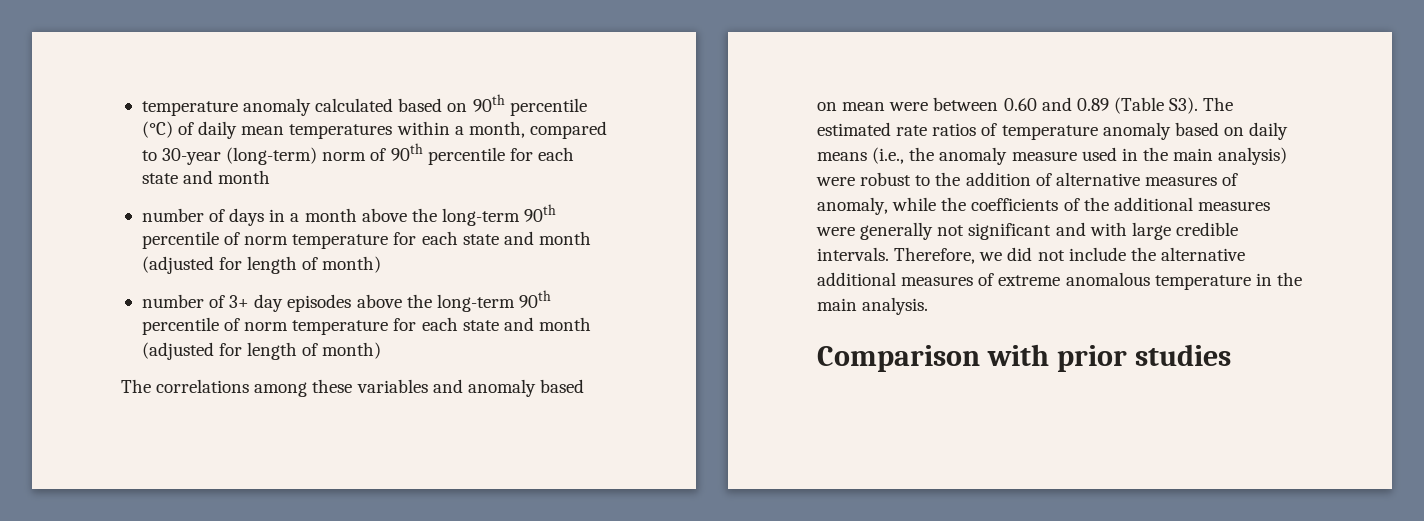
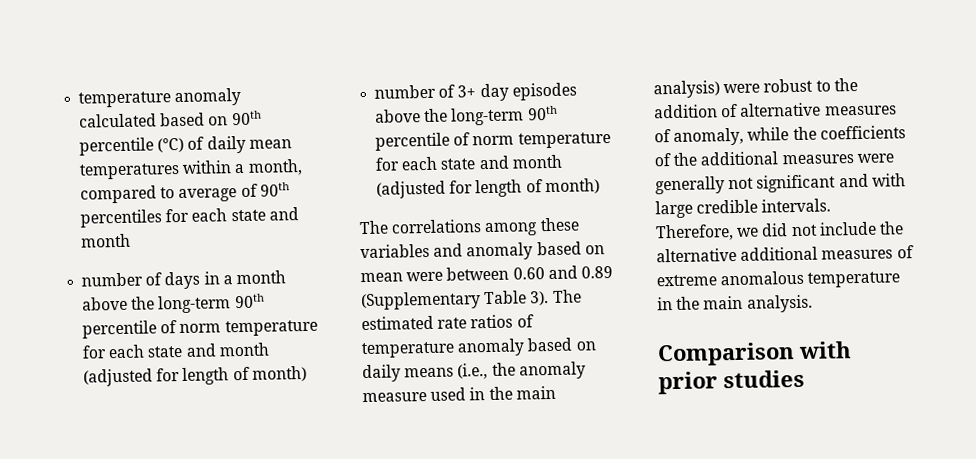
[162,147,367,165] 30-year (long-term) norm -> [178,188,238,203] average
[427,147,505,165] percentile -> [80,209,163,228] percentiles
[1113,97,1199,114] (Table S3). -> [361,290,550,311] (Supplementary Table 3).

